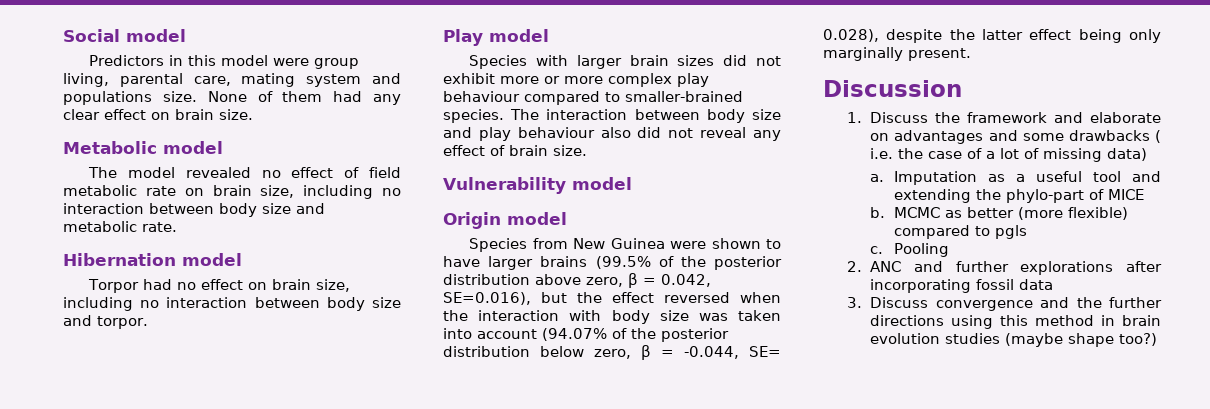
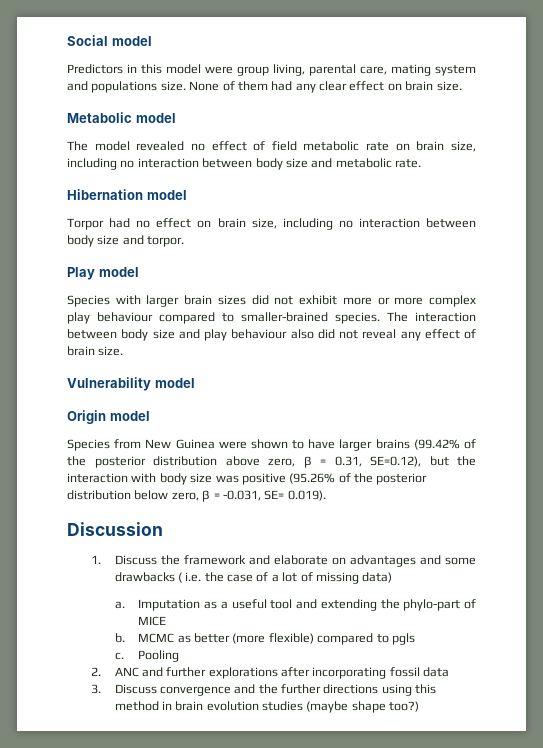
[595,256,651,269] (99.5% -> [413,439,460,450] (99.42%
[661,274,711,287] [443,292,781,305] 0.042, SE=0.016), but the effect reversed when -> [334,456,449,467] 0.31, SE=0.12), but
[738,310,781,321] [443,328,607,341] taken into account (94.07% -> [241,473,336,485] positive (95.26%
[684,346,781,359] [823,29,1161,43] [823,47,971,61] -0.044, SE= 0.028), despite the latter effect being only marginally present. -> [222,490,326,501] -0.031, SE= 0.019).

